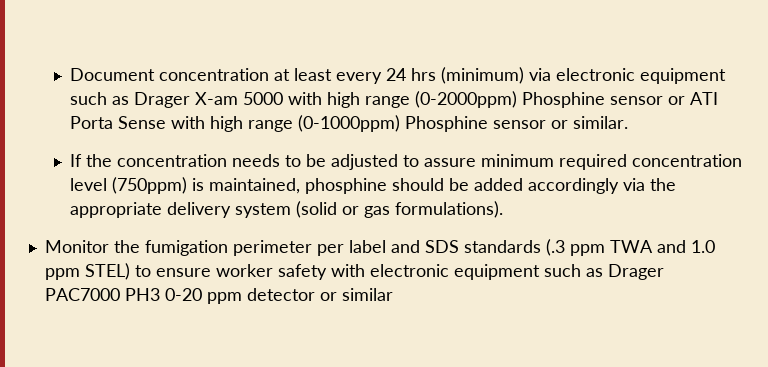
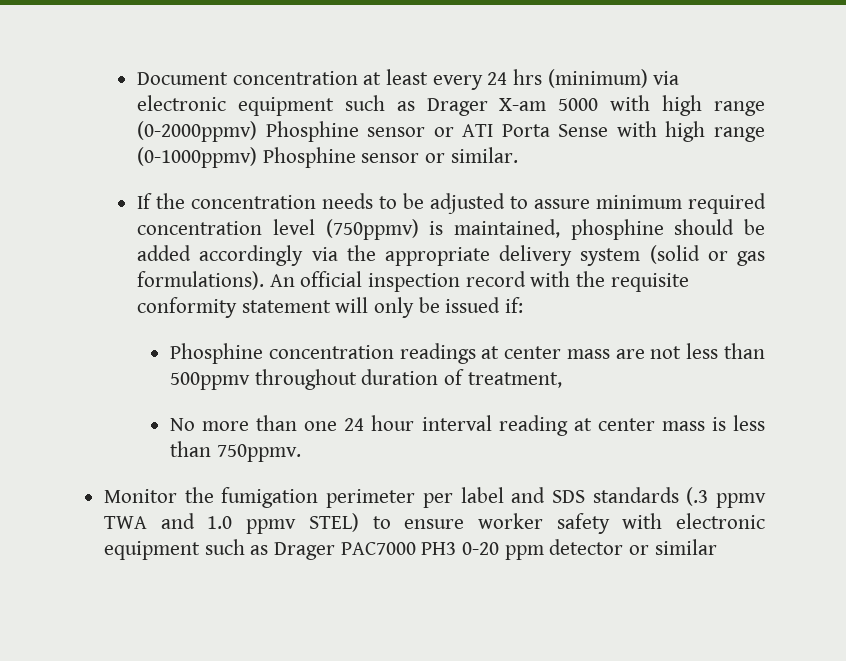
[414,91,517,108] (0-2000ppm) -> [137,121,258,142] (0-2000ppmv)
[297,115,400,132] (0-1000ppm) -> [137,147,258,168] (0-1000ppmv)
[111,177,187,194] (750ppm) -> [325,219,419,240] (750ppmv)
(503, 209) none -> [269,271,689,292] [137,297,524,318] [170,343,765,364] [170,369,562,390] [170,415,766,436] [170,441,301,462] An official inspection record with the requisite conformity statement will only be issued if: // Phosphine concentration readings at center mass are not less than 500ppmv throughout duration of treatment, // No more than one 24 hour interval reading at center mass is less than 750ppmv.
[569,244,605,256] ppm -> [715,493,766,508] ppmv
[44,268,80,280] ppm -> [246,519,297,534] ppmv

